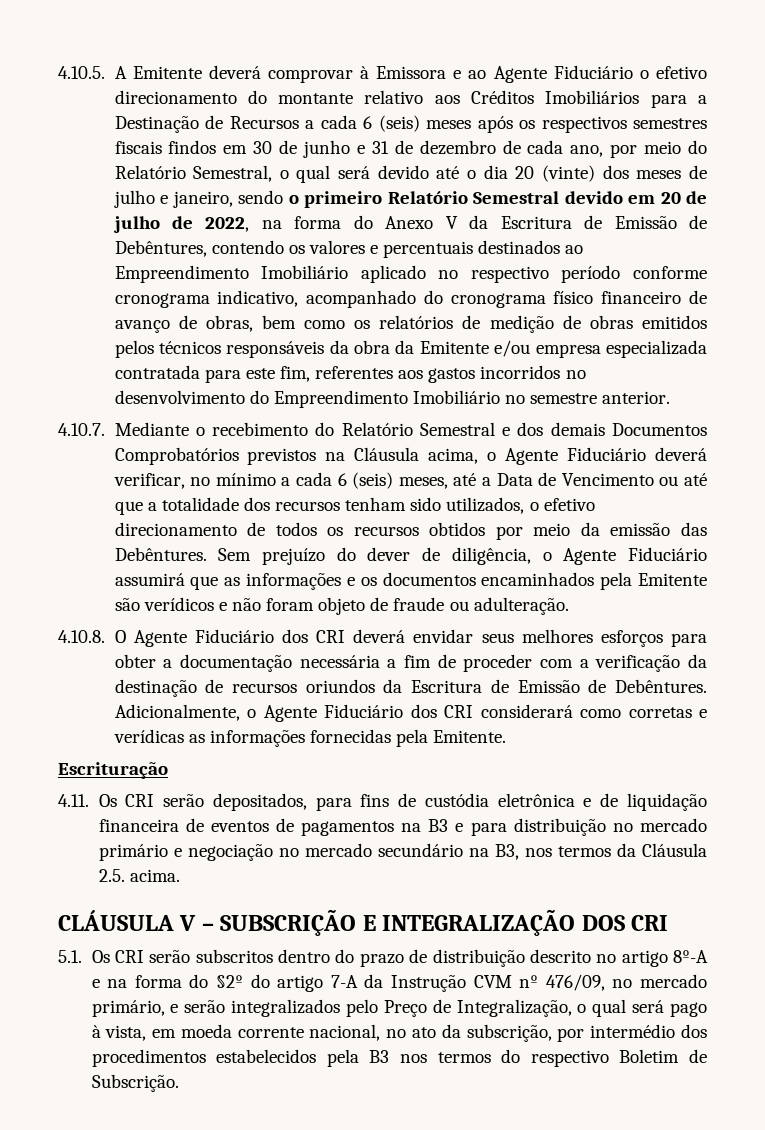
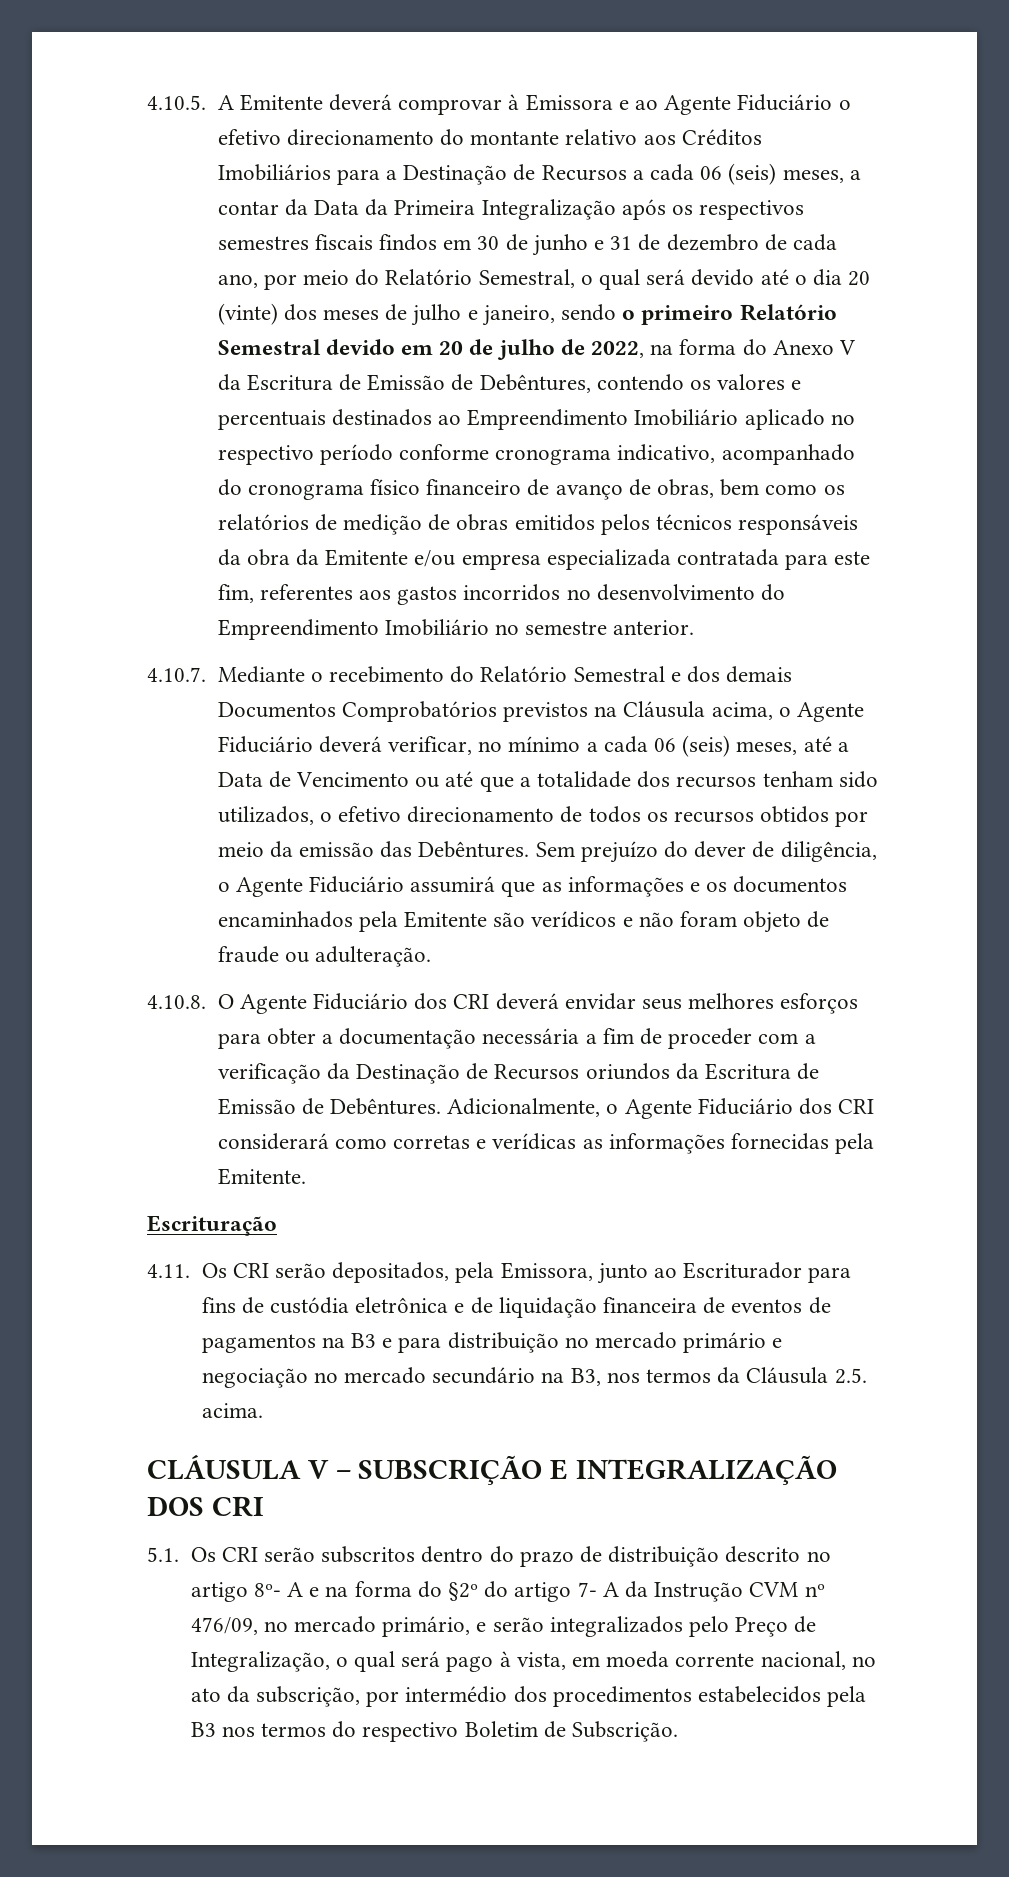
[363,115,471,132] 6 (seis) meses -> [700,163,861,185] [217,199,616,220] 06 (seis) meses, a contar da Data da Primeira Integralização
[337,473,347,486] 6 -> [653,738,676,752] 06
[114,679,297,697] destinação de recursos -> [355,1063,580,1084] Destinação de Recursos
(307, 802) none -> [455,1262,803,1284] pela Emissora, junto ao Escriturador
[673,950,708,963] 8º-A -> [253,1582,303,1597] 8º- A
[330,975,358,988] 7-A -> [577,1582,619,1597] 7- A

